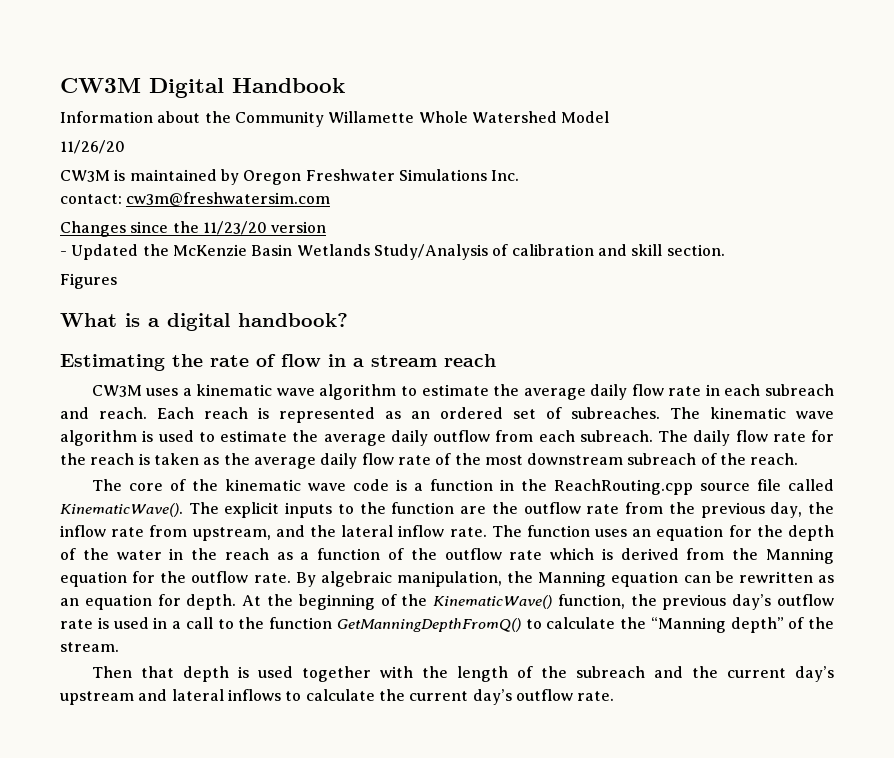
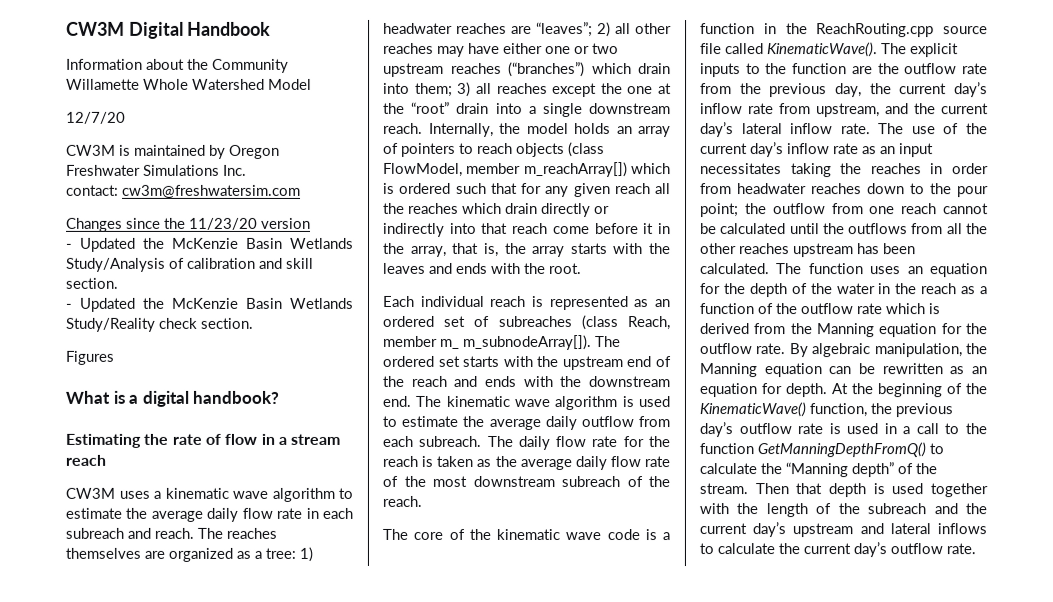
[60,140,125,154] 11/26/20 -> [66,111,126,124] 12/7/20
(725, 250) none -> [65,297,354,312] [65,317,253,332] // - Updated the McKenzie Basin Wetlands Study/Reality check section.
[157,407,194,419] Each -> [197,527,277,539] [65,546,313,562] [383,22,672,38] [383,42,619,57] [383,61,671,78] [383,81,672,98] [383,101,671,118] [383,122,671,138] [383,142,605,158] [383,161,671,178] [383,182,671,198] [383,202,610,218] [383,222,671,237] [383,242,671,258] [383,262,582,275] [382,295,485,307] The reaches themselves are organized as a tree: 1) headwater reaches are “leaves”; 2) all other reaches may have either one or two upstream reaches (“branches”) which drain into them; 3) all reaches except the one at the “root” drain into a single downstream reach. Internally, the model holds an array of pointers to reach objects (class FlowModel, member m_reachArray[]) which is ordered such that for any given reach all the reaches which drain directly or indirectly into that reach come before it in the array, that is, the array starts with the leaves and ends with the root. // Each individual
[571,407,660,419] subreaches. -> [497,315,670,331] [382,334,620,351] [382,355,671,371] [382,375,670,388] [382,395,411,407] subreaches (class Reach, member m_ m_subnodeArray[]). The ordered set starts with the upstream end of the reach and ends with the downstream end.
(834, 508) none -> [899,82,988,98] current day’s
(336, 531) none -> [941,103,989,115] [700,122,734,138] current day’s
(522, 531) none -> [911,123,988,135] [700,142,934,158] [700,163,989,178] [700,183,989,198] [700,203,989,218] [700,223,988,235] [700,243,916,258] [700,263,803,275] use of the current day’s inflow rate as an input necessitates taking the reaches in order from headwater reaches down to the pour point; the outflow from one reach cannot be calculated until the outflows from all the other reaches upstream has been calculated. The
(119, 647) // -> (748, 489) none

